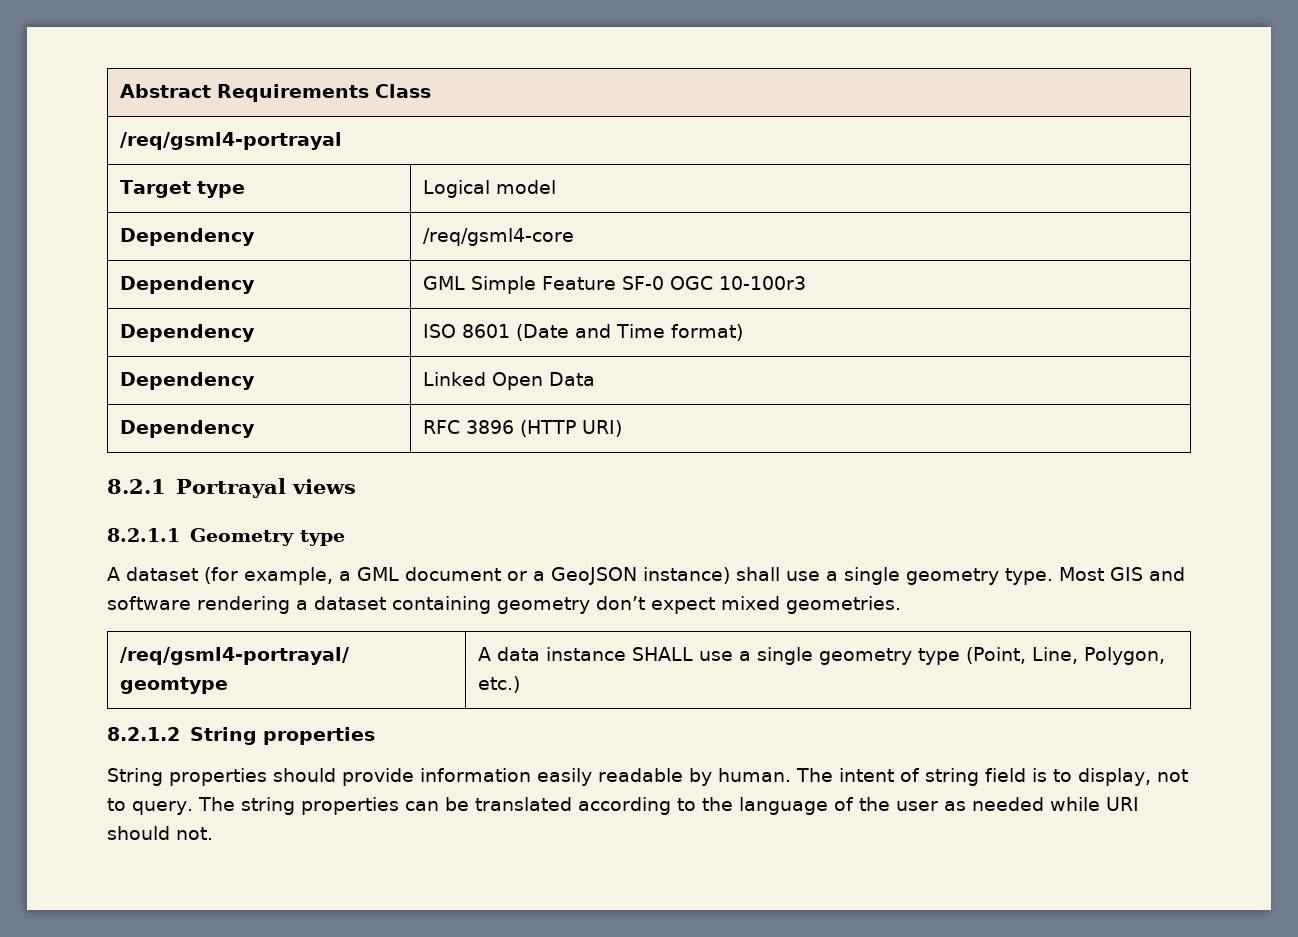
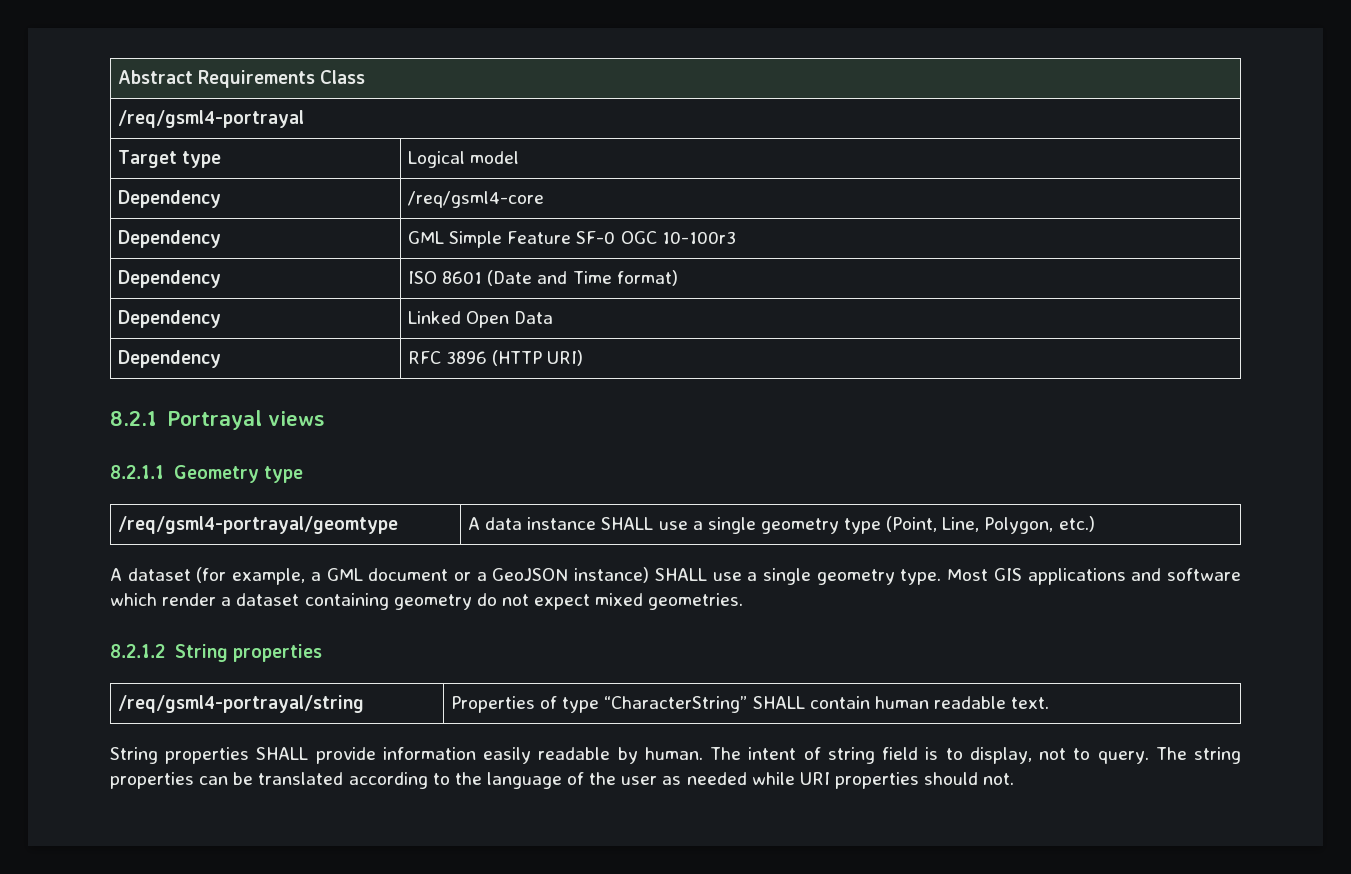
[107,567,1185,585] [107,596,901,614] // A dataset (for example, a GML document or a GeoJSON instance) shall use a single geometry type. Most GIS and software rendering a dataset containing geometry don’t expect mixed geometries. -> (303, 474) none
[107,727,375,745] [107,768,336,786] 8.2.1.2 String properties // String properties should -> [110,567,1241,585] [110,593,744,610] [110,644,322,662] [118,695,365,713] [451,696,1050,713] [110,747,309,764] A dataset (for example, a GML document or a GeoJSON instance) SHALL use a single geometry type. Most GIS applications and software which render a dataset containing geometry do not expect mixed geometries. // 8.2.1.2 String properties // /req/gsml4-portrayal/string | Properties of type “CharacterString” SHALL contain human readable text. // String properties SHALL
(1139, 804) none -> [834,772,919,789] properties

